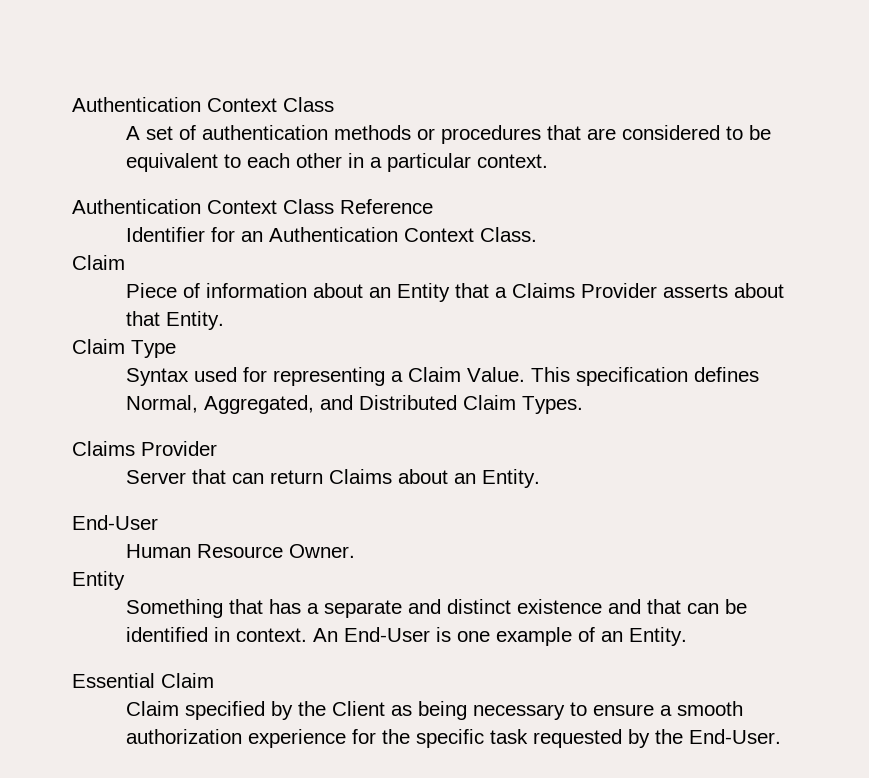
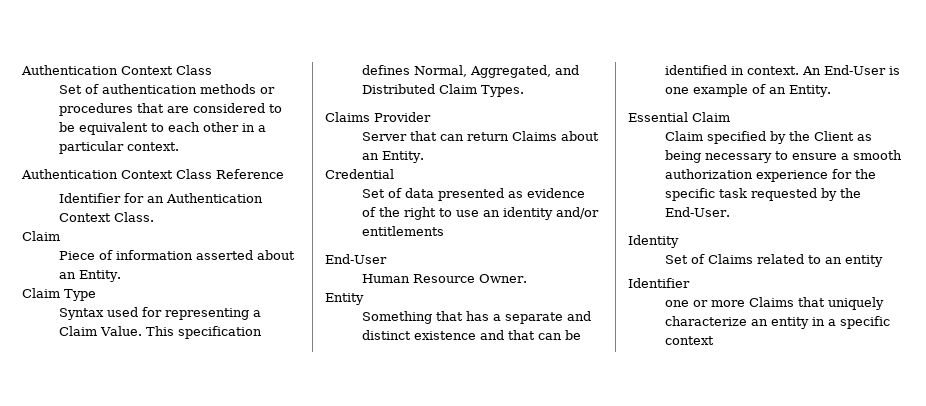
[125,126,173,140] A set -> [59,85,83,94] Set
[312,283,784,302] [125,311,160,326] about an Entity that a Claims Provider asserts about that -> [196,250,296,260] [59,272,77,279] asserted about an
(540, 478) none -> [325,169,394,179] [362,188,586,201] [362,207,600,220] [362,226,445,236] // Credential // Set of data presented as evidence of the right to use an identity and/or entitlements
(781, 736) none -> [628,235,679,248] [665,254,884,267] [628,278,690,288] [665,297,885,310] [665,316,891,329] [665,336,715,345] // Identity // Set of Claims related to an entity // Identifier // one or more Claims that uniquely characterize an entity in a specific context

